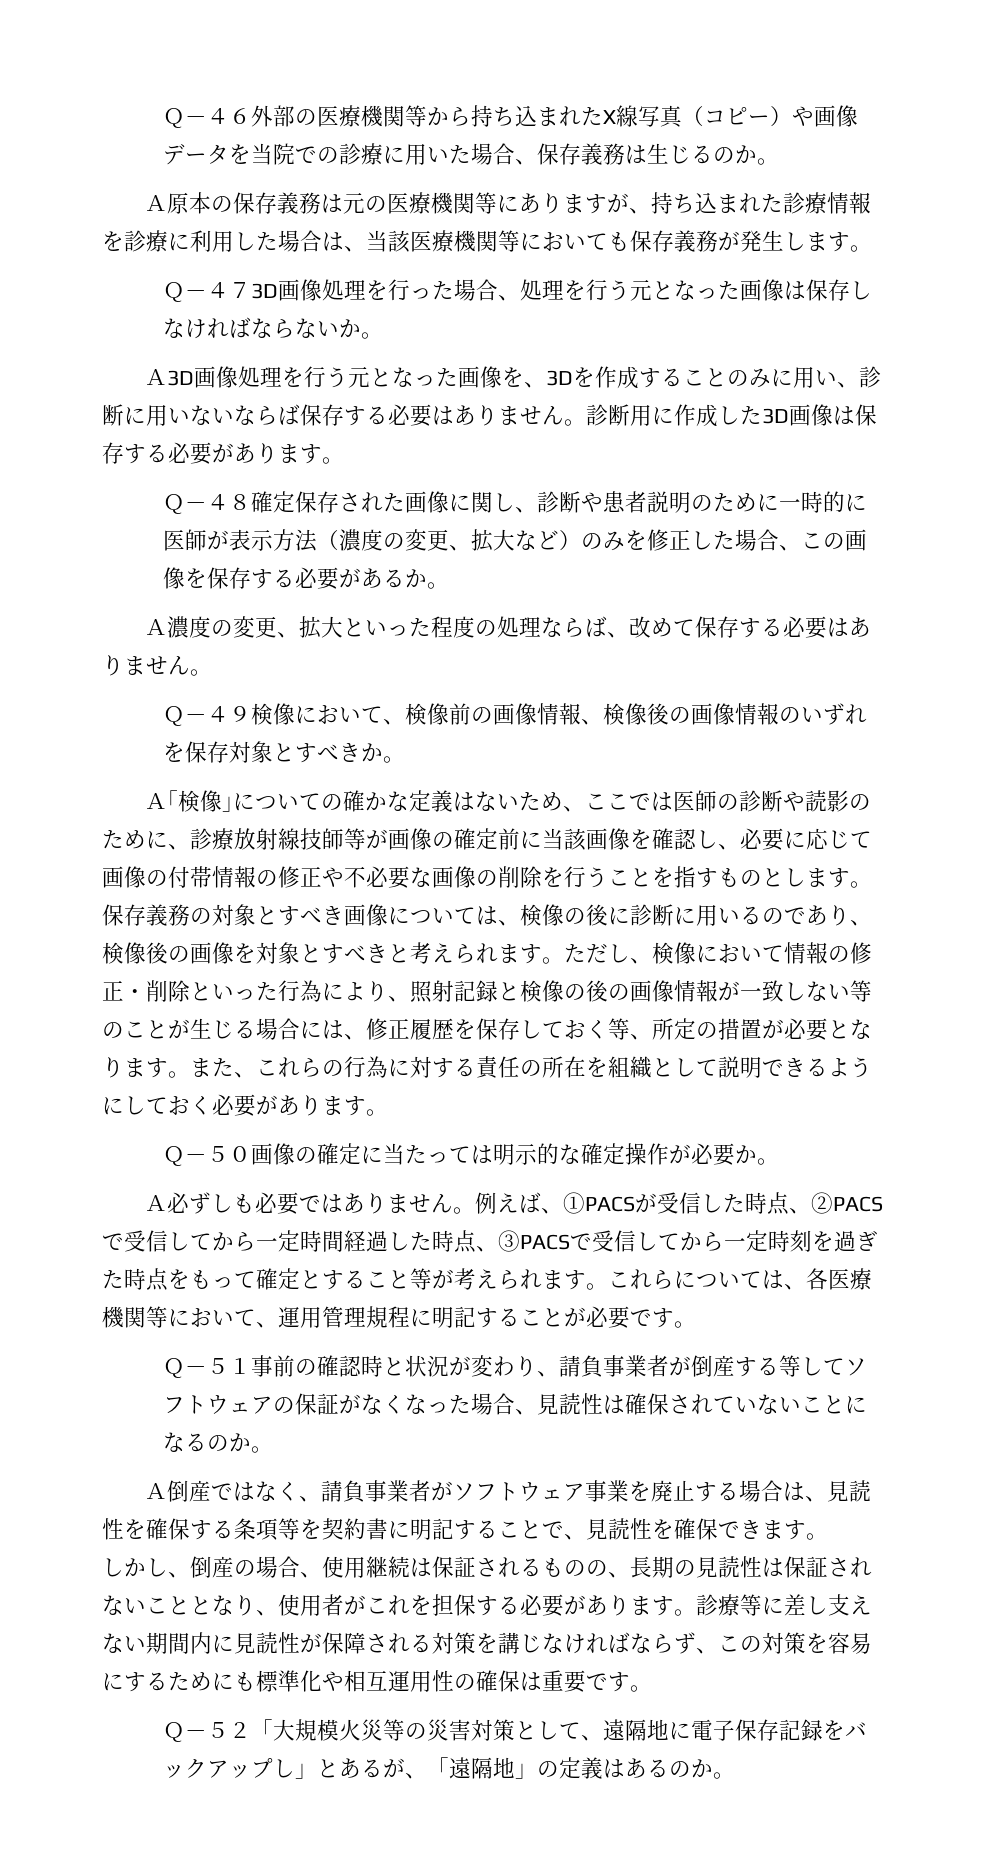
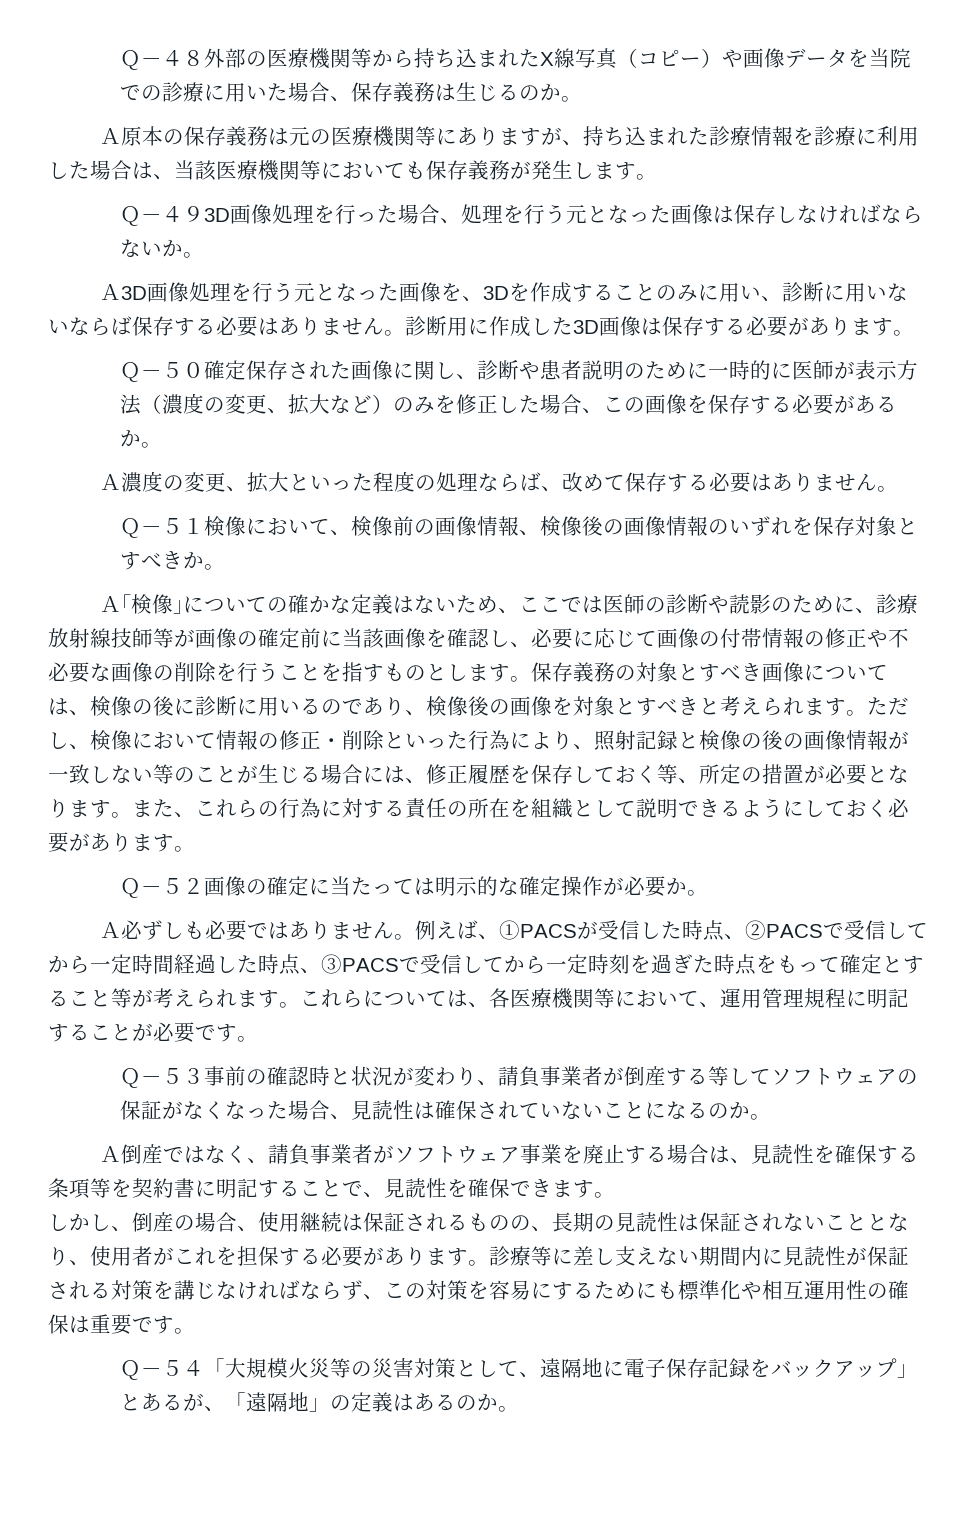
[163,108,252,128] Ｑ－４６ -> [120,50,205,70] Ｑ－４８
[229,282,252,298] ７ -> [183,206,205,222] ９
[207,494,252,510] ４８ -> [162,362,205,378] ５０
[207,706,252,722] ４９ -> [162,518,205,534] ５１
[229,1146,252,1162] ０ -> [183,878,205,894] ２
[229,1358,252,1374] １ -> [183,1068,205,1084] ３
[344,1632,366,1654] 障 -> [888,1246,909,1266] 証
[229,1722,252,1738] ２ -> [183,1360,205,1376] ４
[273,1759,296,1778] し -> (898, 1367) none

